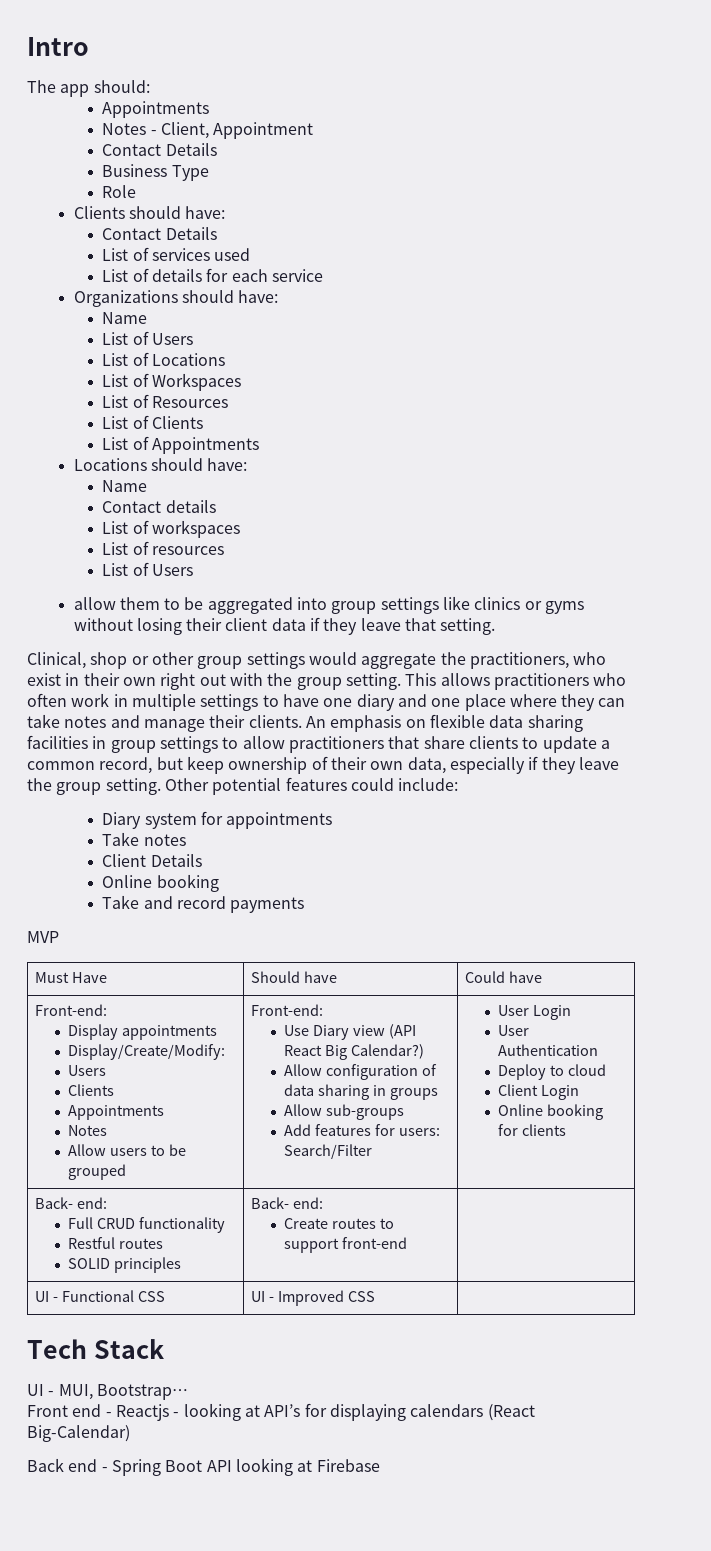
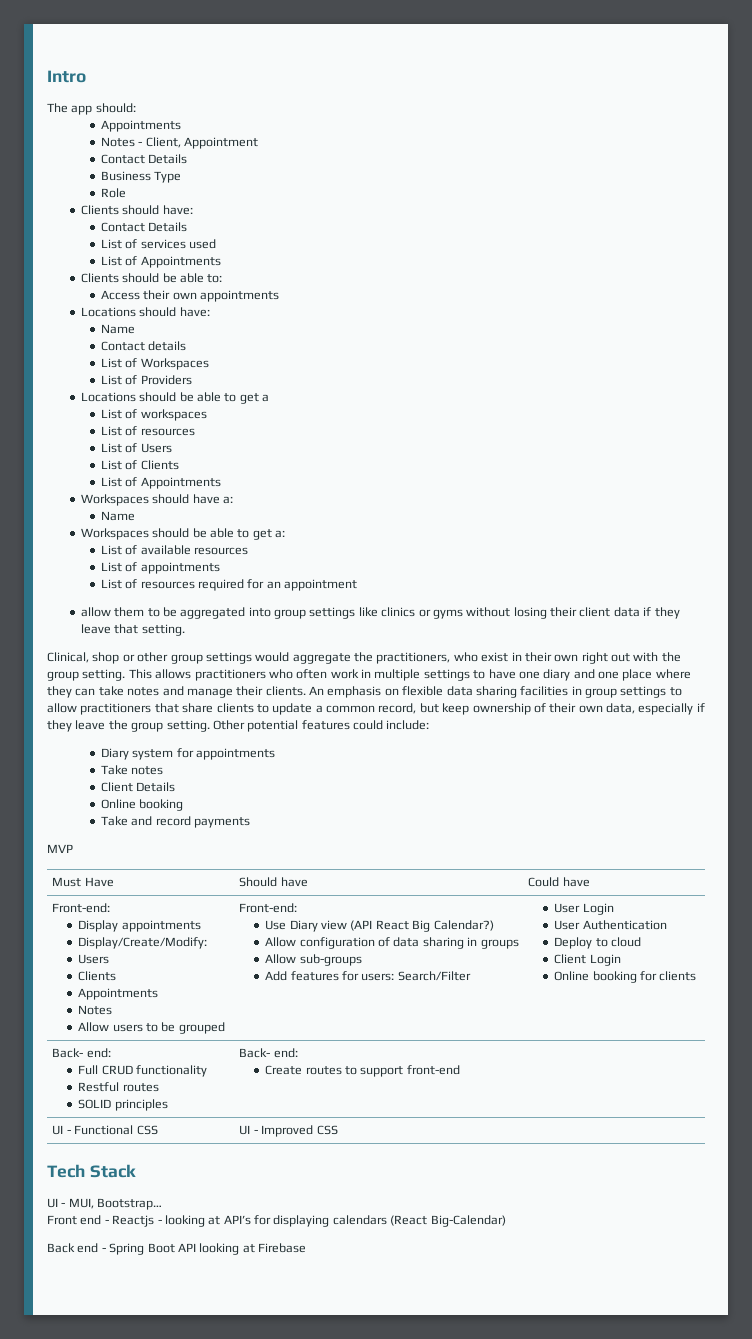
[152,268,324,282] [73,290,279,307] [102,312,148,324] [102,331,194,345] [102,352,226,366] [102,373,242,391] [102,394,229,408] [102,415,204,429] [102,436,260,454] details for each service // Organizations should have: // Name // List of Users // List of Locations // List of Workspaces // List of Resources // List of Clients // List of Appointments -> [140,256,221,268] [80,273,223,283] [100,290,280,302] Appointments // Clients should be able to: // Access their own appointments
(216, 506) none -> [100,358,209,370] [100,375,192,385] [80,392,270,404] // List of Workspaces // List of Providers // Locations should be able to get a
(194, 570) none -> [100,460,179,470] [100,477,221,489] [80,494,233,506] [100,511,135,521] [80,528,286,540] [100,545,249,555] [100,562,220,574] [100,579,358,591] // List of Clients // List of Appointments // Workspaces should have a: // Name // Workspaces should be able to get a: // List of available resources // List of appointments // List of resources required for an appointment

